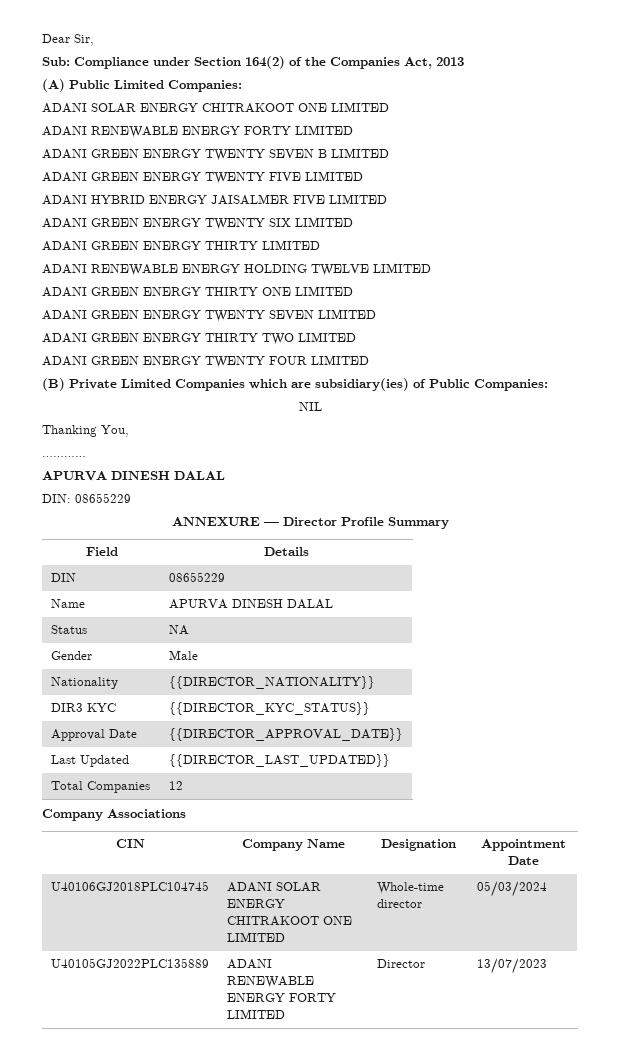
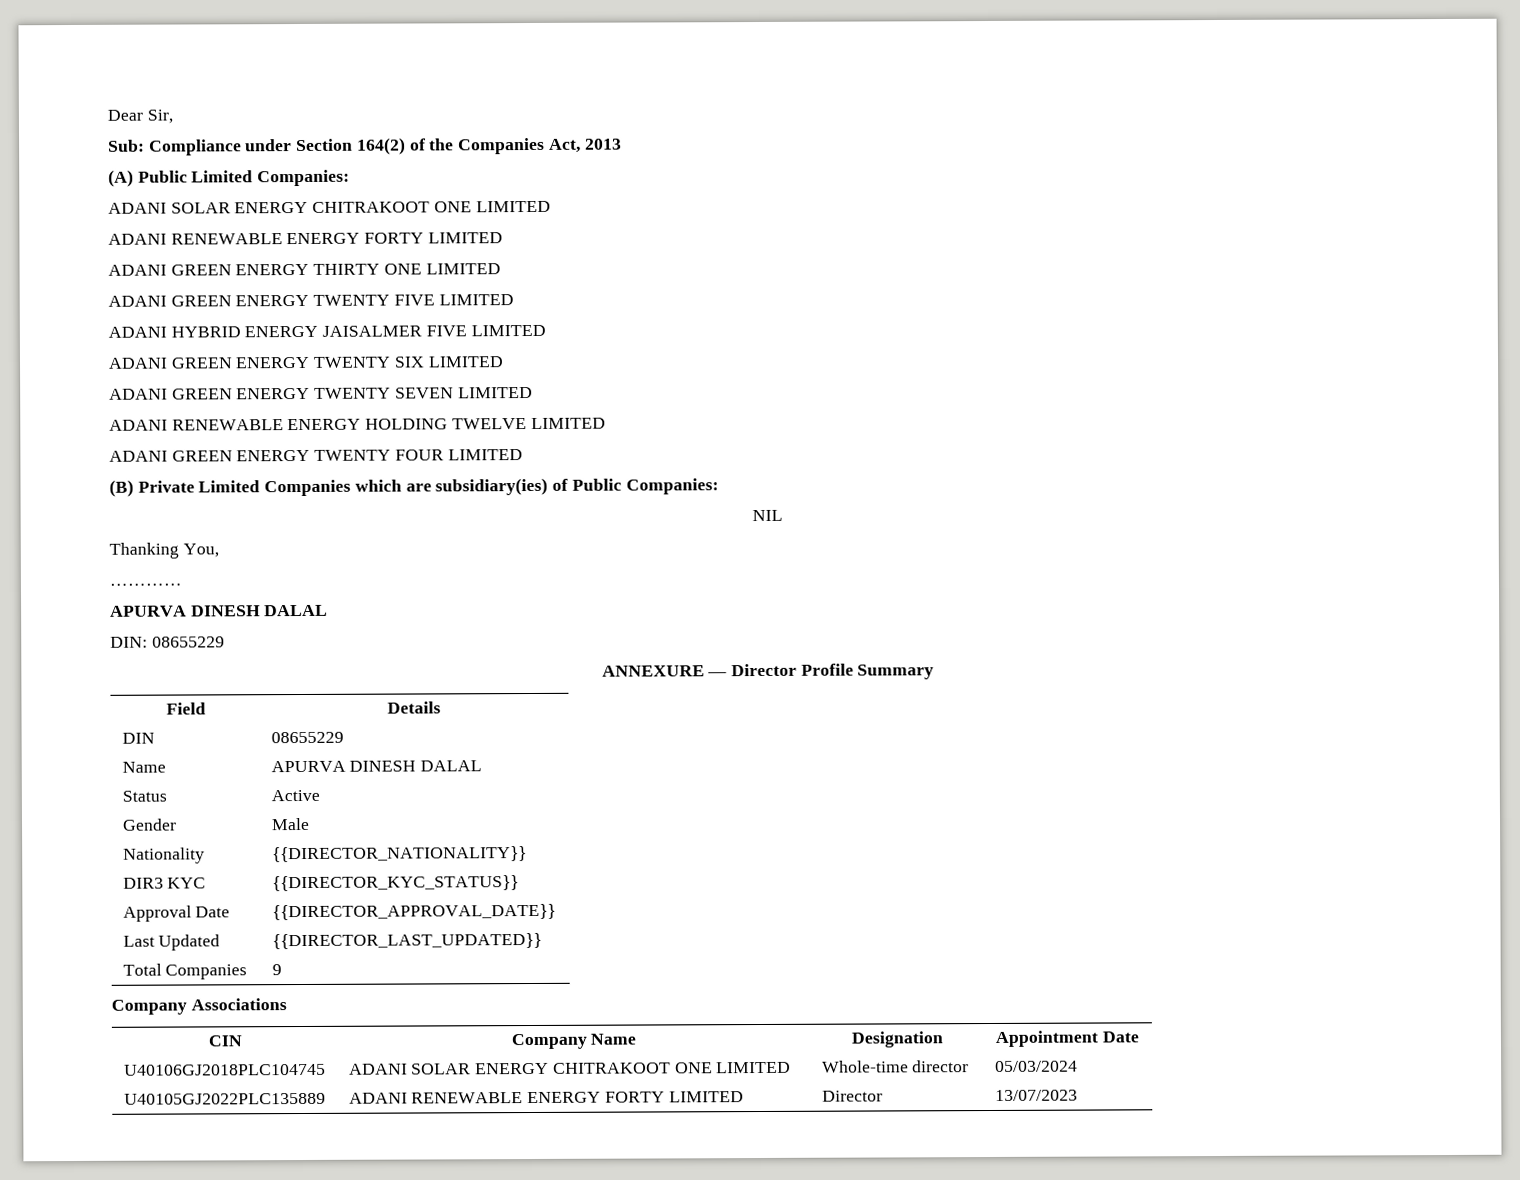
[205,149,327,161] TWENTY SEVEN B -> [313,263,422,275] THIRTY ONE
[205,241,258,250] THIRTY -> [314,387,454,399] TWENTY SEVEN
[42,286,353,297] [42,309,376,322] [42,332,356,345] // ADANI GREEN ENERGY THIRTY ONE LIMITED // ADANI GREEN ENERGY TWENTY SEVEN LIMITED // ADANI GREEN ENERGY THIRTY TWO LIMITED -> (606, 423) none
[168,625,189,635] NA -> [270,789,320,802] Active
[168,781,183,790] 12 -> [271,964,282,976] 9

